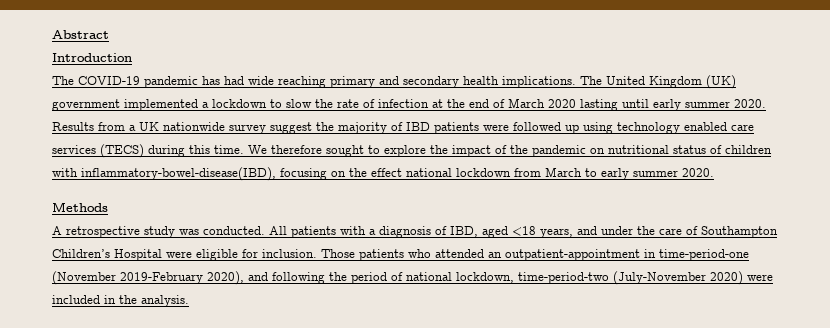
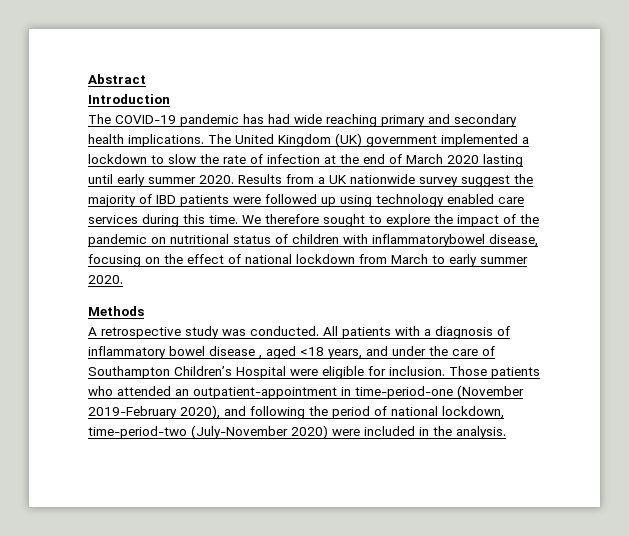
[100,144,144,158] (TECS) -> (138, 219) none
[81,167,276,181] inflammatory-bowel-disease(IBD), -> [372,234,538,247] inflammatorybowel disease,
(402, 172) none -> [228,254,241,264] of
[450,226,478,237] IBD, -> [88,346,262,359] inflammatory bowel disease ,

